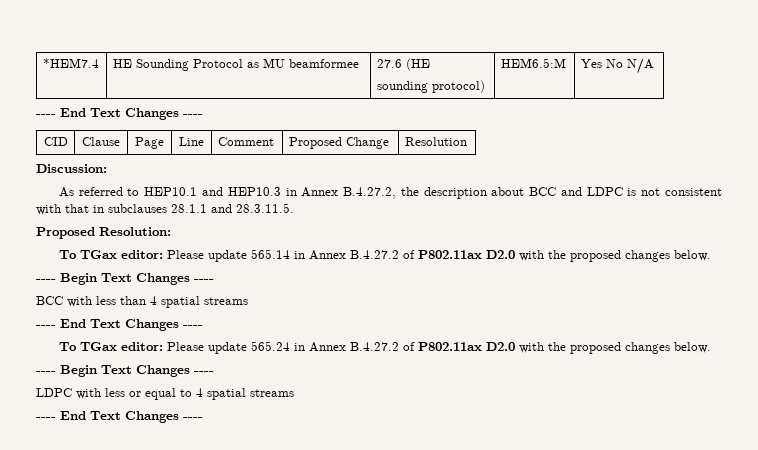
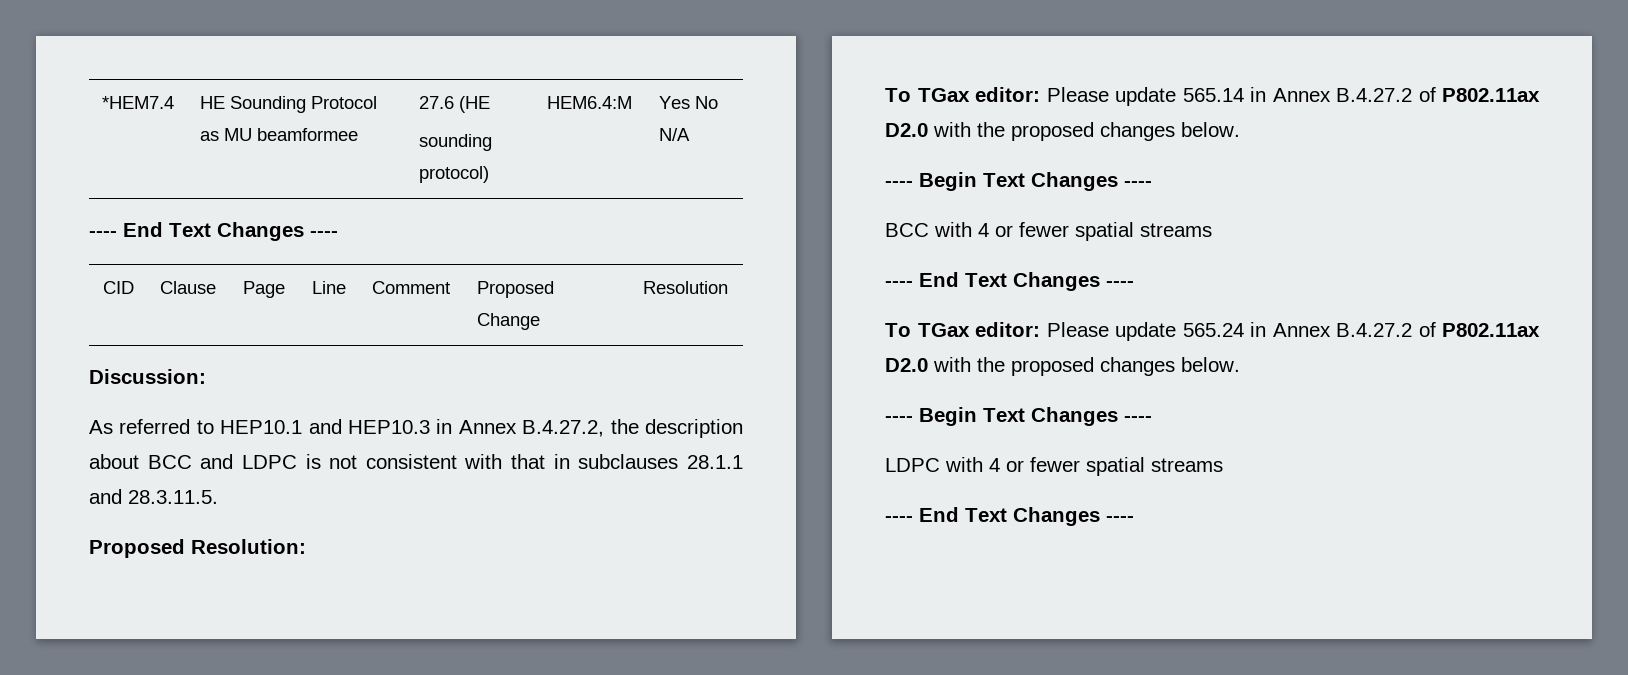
[500,58,566,68] HEM6.5:M -> [546,96,632,109] HEM6.4:M
[96,296,157,305] less than 4 -> [978,222,1069,237] 4 or fewer
[105,388,203,400] less or equal to 4 -> [989,457,1080,472] 4 or fewer

